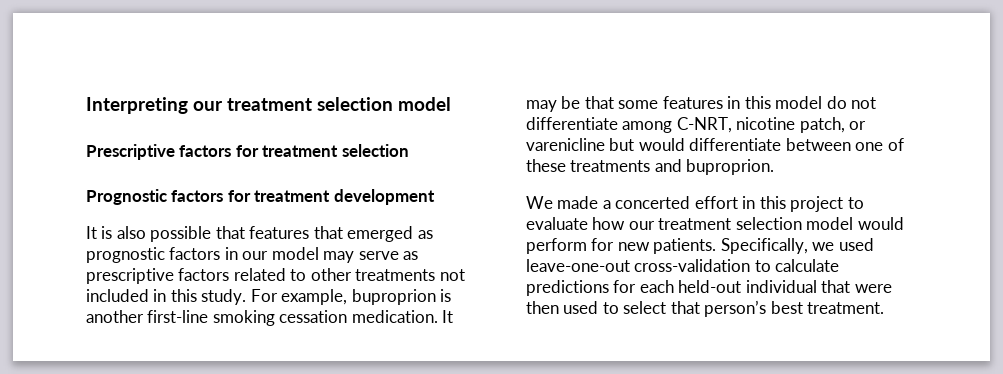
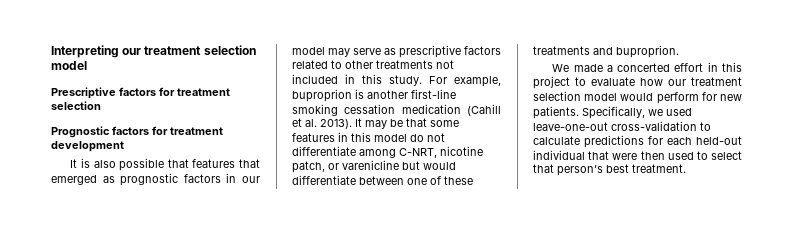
[351,310,438,323] medication. -> [401,104,501,116] [292,118,352,129] medication (Cahill et al. 2013).

